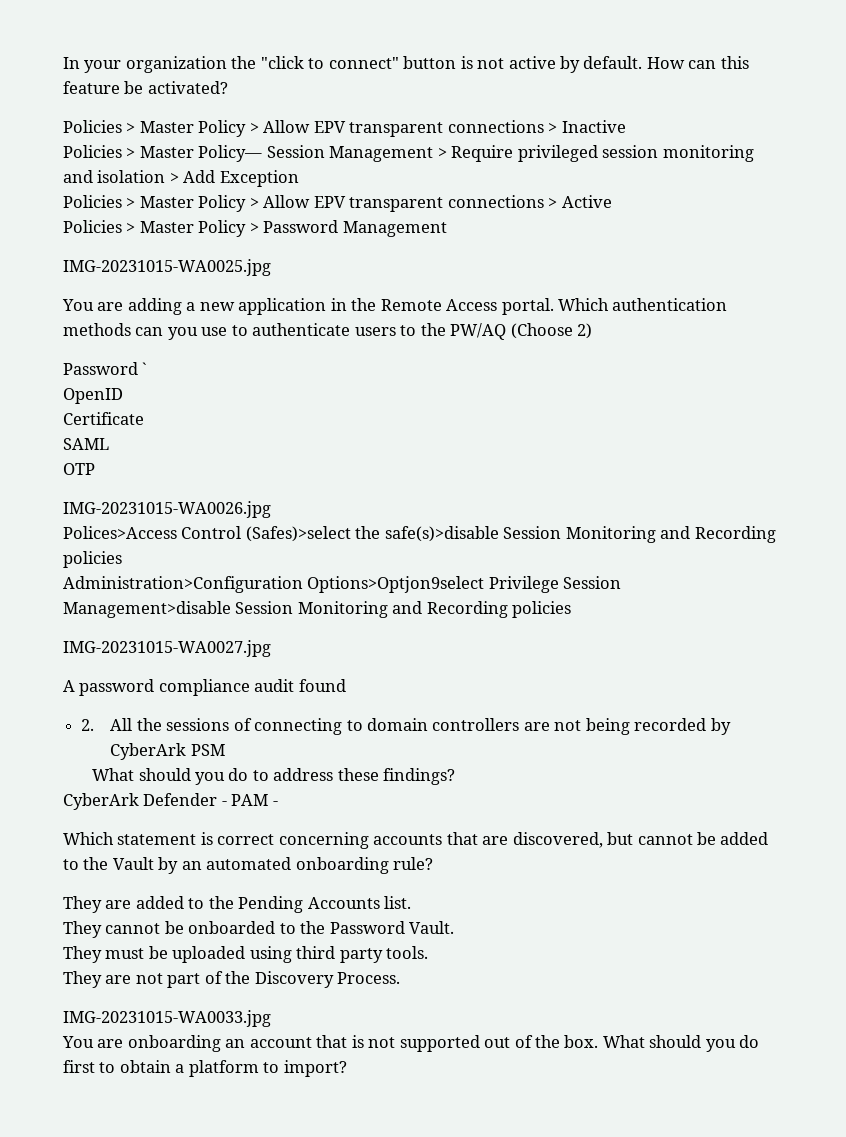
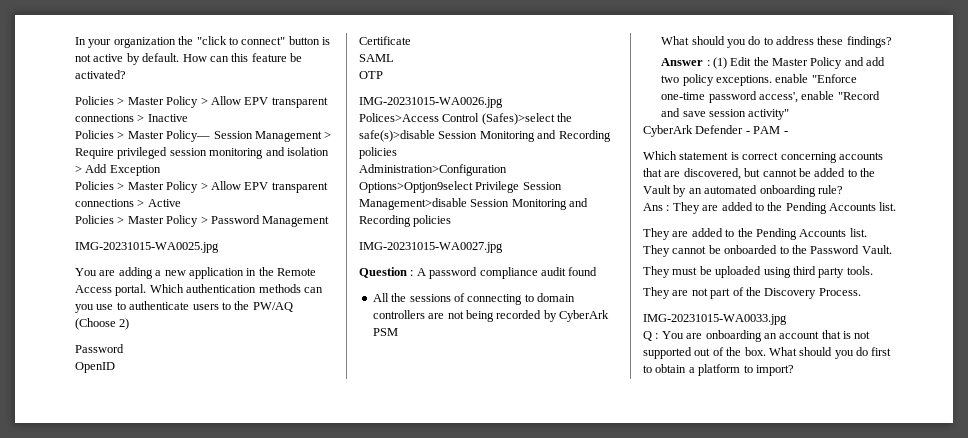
[142,362,148,375] ` -> (124, 348) none
(271, 648) none -> [359,267,414,278] Question :
[81,719,95,731] 2. -> (598, 271) none
(456, 776) none -> [661,57,886,69] [661,74,857,86] [661,91,880,103] [661,108,790,120] // Answer : (1) Edit the Master Policy and add two policy exceptions. enable "Enforce one-time password access', enable "Record and save session activity"
(434, 863) none -> [643,202,897,214] // Ans : They are added to the Pending Accounts list.
(271, 1018) none -> [643,331,659,341] Q :

